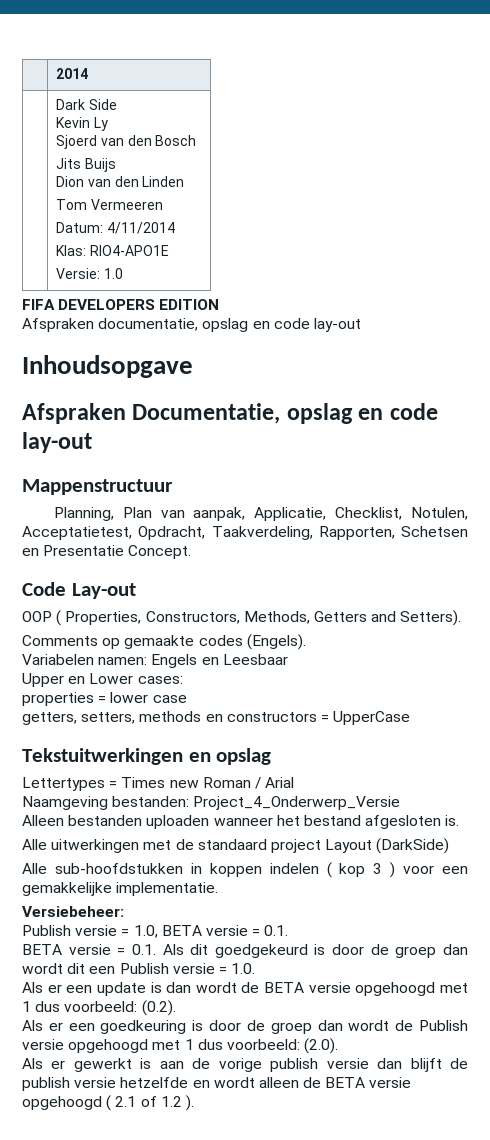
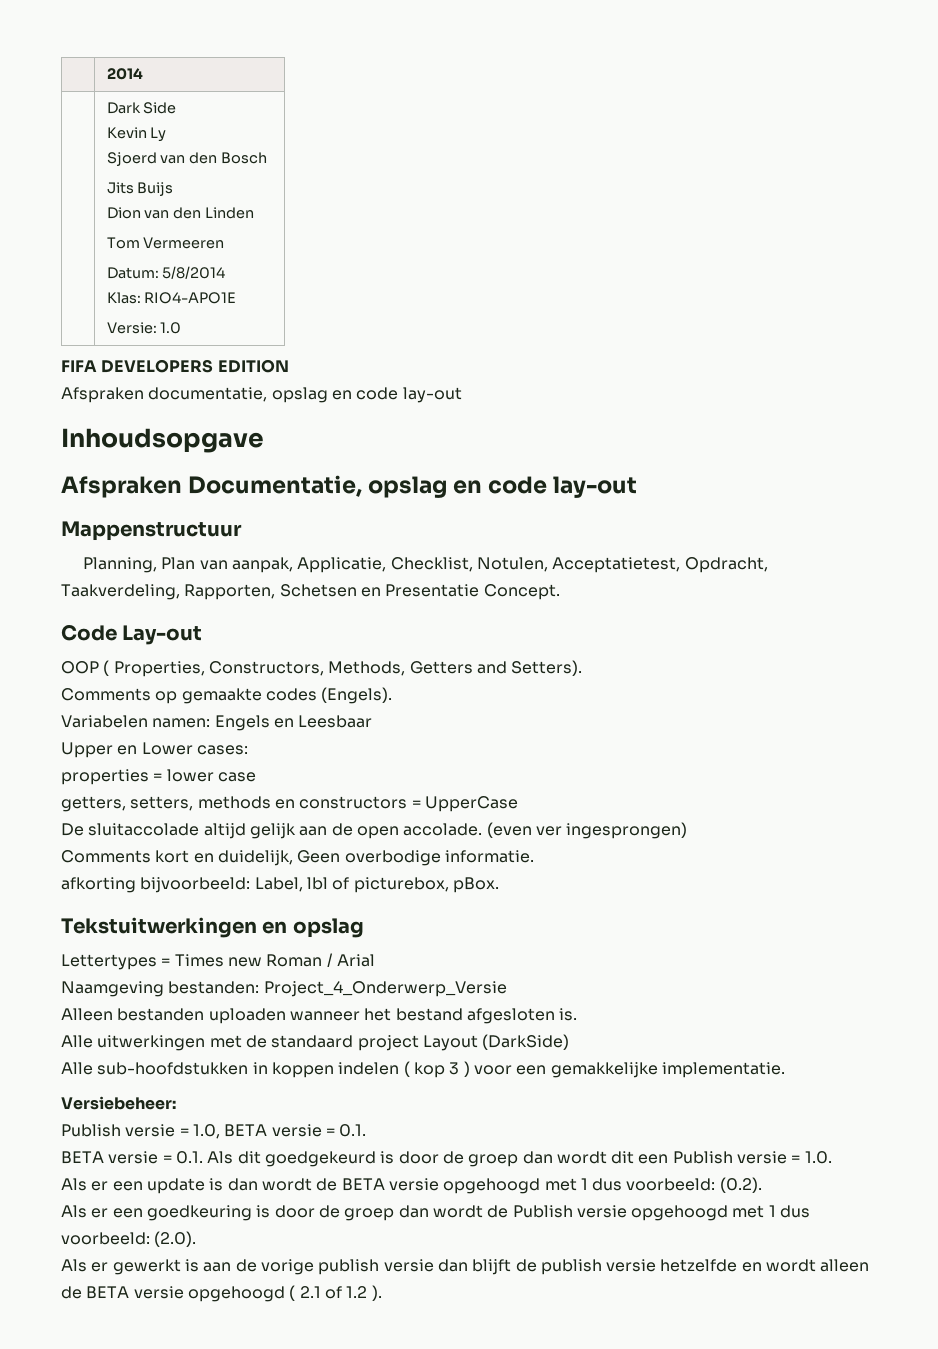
[106,222,175,234] 4/11/2014 -> [162,266,226,279] 5/8/2014
(411, 718) none -> [61,822,688,839] [61,850,534,866] [61,877,499,893] // De sluitaccolade altijd gelijk aan de open accolade. (even ver ingesprongen) // Comments kort en duidelijk, Geen overbodige informatie. // afkorting bijvoorbeeld: Label, lbl of picturebox, pBox.

